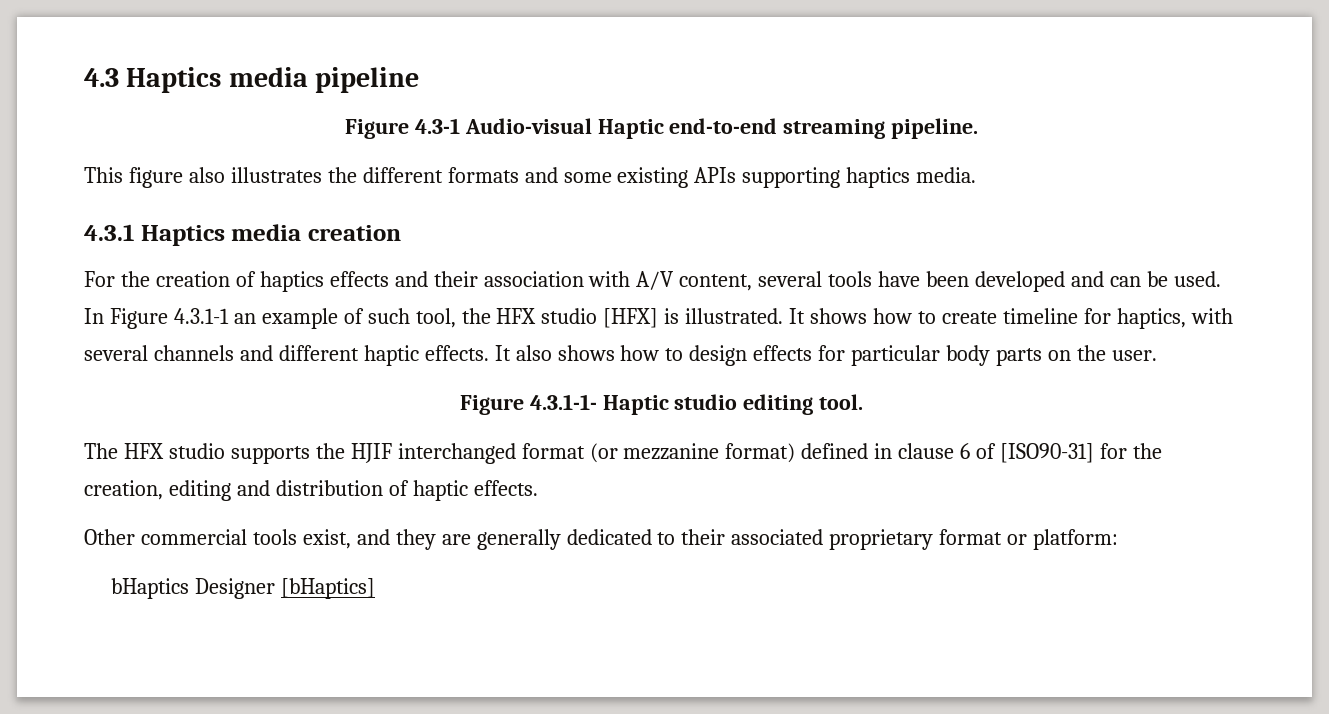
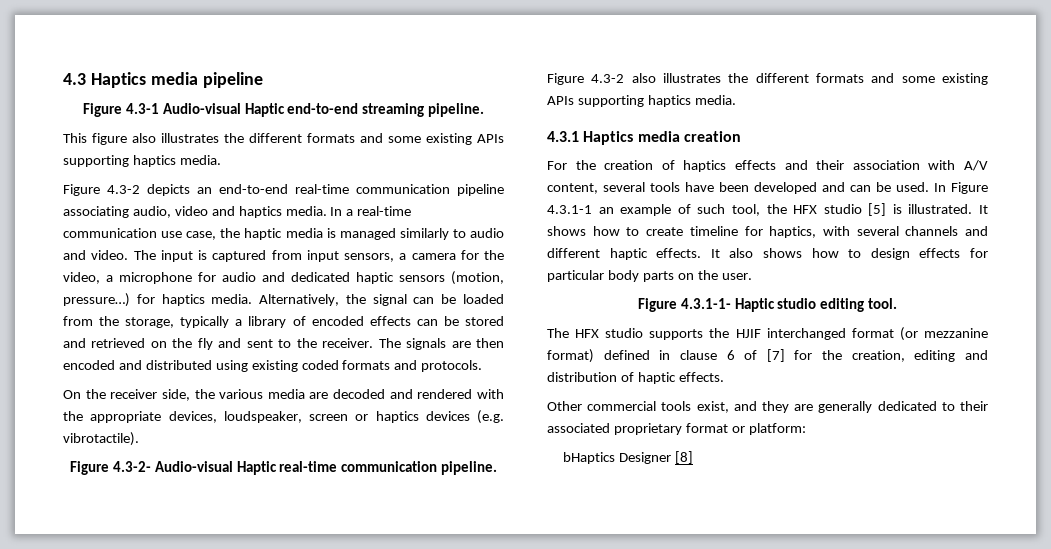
(977, 175) none -> [63,184,504,196] [63,206,412,218] [63,228,505,240] [63,250,504,262] [63,271,504,285] [63,293,504,307] [63,316,504,328] [63,338,504,350] [63,360,483,372] [63,389,504,401] [63,410,504,424] [63,432,139,446] [69,461,498,475] [547,73,988,85] [547,95,736,107] // Figure 4.3-2 depicts an end-to-end real-time communication pipeline associating audio, video and haptics media. In a real-time communication use case, the haptic media is managed similarly to audio and video. The input is captured from input sensors, a camera for the video, a microphone for audio and dedicated haptic sensors (motion, pressure…) for haptics media. Alternatively, the signal can be loaded from the storage, typically a library of encoded effects can be stored and retrieved on the fly and sent to the receiver. The signals are then encoded and distributed using existing coded formats and protocols. // On the receiver side, the various media are decoded and rendered with the appropriate devices, loudspeaker, screen or haptics devices (e.g. vibrotactile). // Figure 4.3-2- Audio-visual Haptic real-time communication pipeline. // Figure 4.3-2 also illustrates the different formats and some existing APIs supporting haptics media.
[603,308,659,328] [HFX] -> [868,203,887,216] [5]
[1000,443,1095,463] [ISO90-31] -> [766,349,785,362] [7]
[281,578,376,599] [bHaptics] -> [674,451,693,464] [8]

